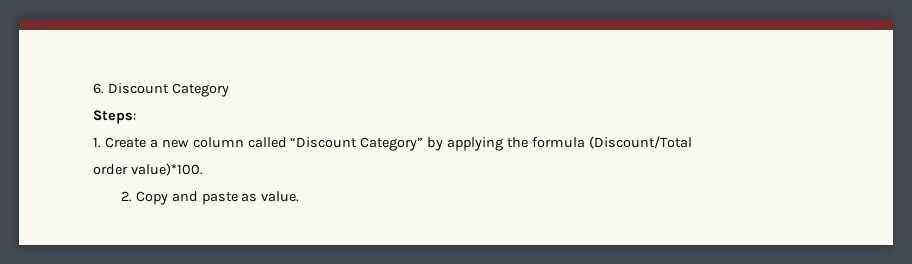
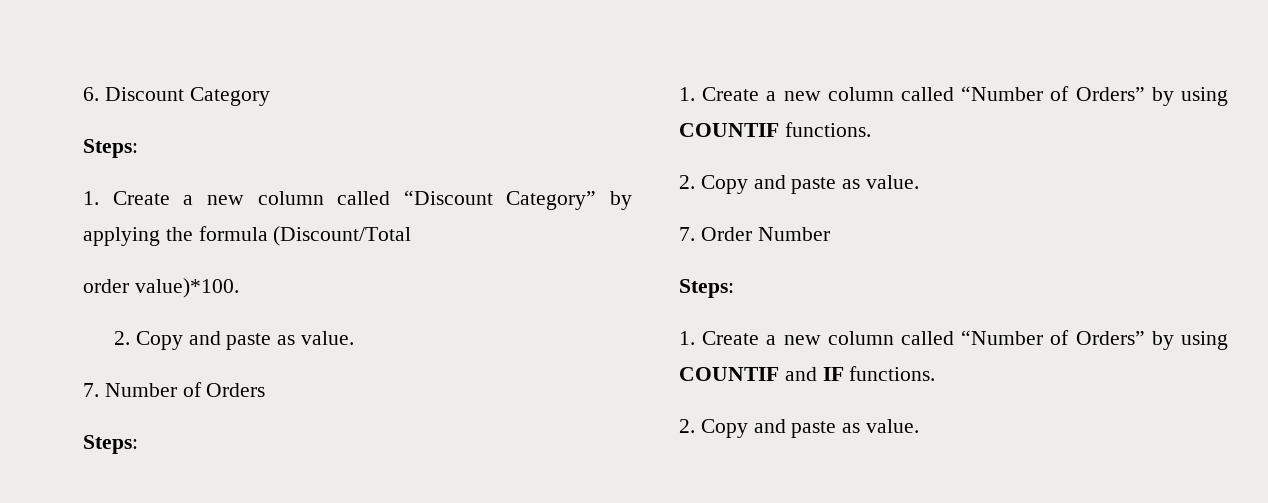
(300, 196) none -> [83,382,266,397] [83,435,138,454] [679,86,1228,106] [679,122,871,137] [679,175,920,194] [679,227,830,241] [679,279,734,298] [679,330,1228,350] [679,366,936,381] [679,419,920,438] // 7. Number of Orders // Steps: // 1. Create a new column called “Number of Orders” by using COUNTIF functions. // 2. Copy and paste as value. // 7. Order Number // Steps: // 1. Create a new column called “Number of Orders” by using COUNTIF and IF functions. // 2. Copy and paste as value.

